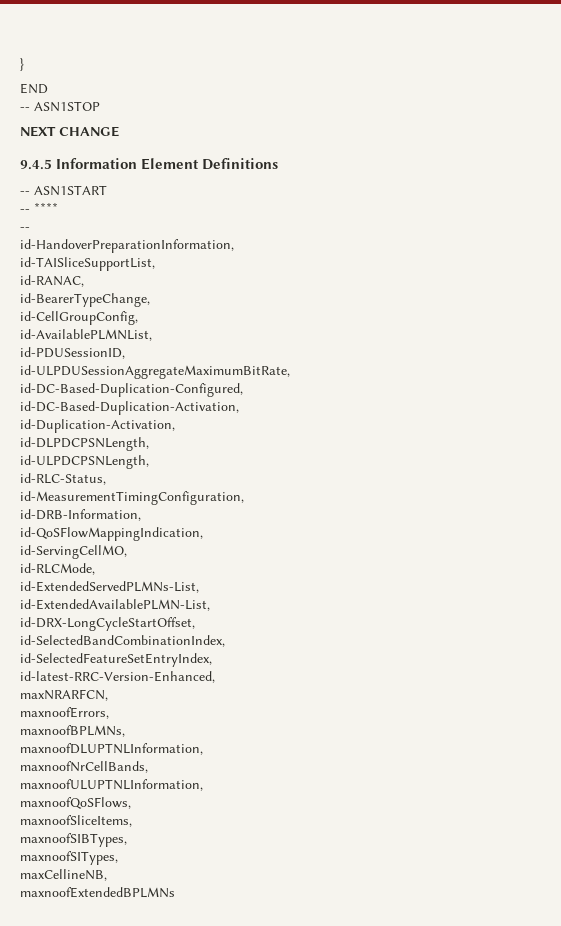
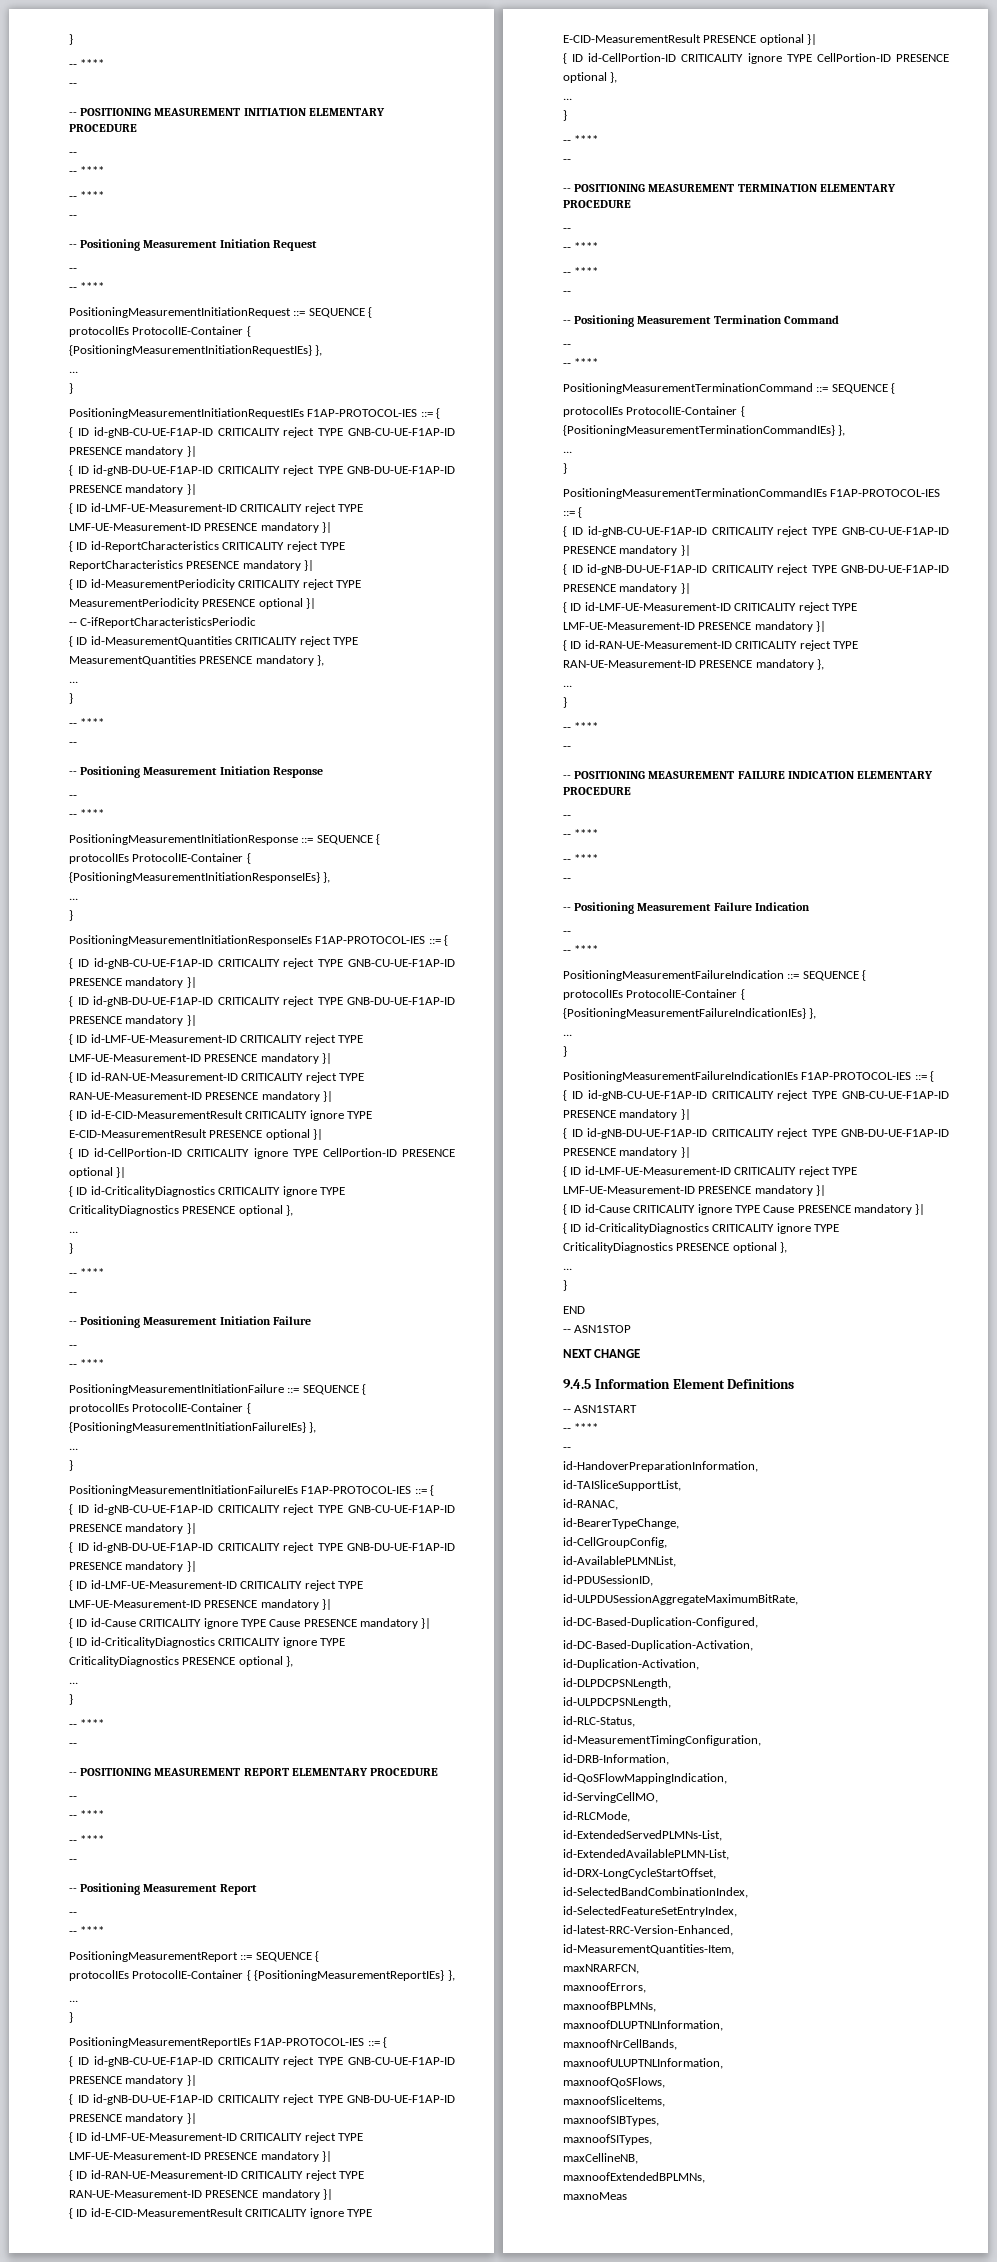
[20,58,24,71] } -> [69,34,73,45] [69,59,105,68] [69,83,77,87] [69,108,385,116] [69,124,137,132] [69,152,77,156] [69,166,105,175] [69,191,105,200] [69,215,77,219] [69,239,317,251] [69,268,77,272] [69,282,105,291] [69,307,373,318] [69,326,251,337] [69,345,323,356] [69,371,78,373] [69,383,73,394] [69,408,441,419] [69,427,455,438] [69,446,197,457] [69,465,455,476] [69,484,197,495] [69,503,363,514] [69,522,333,533] [69,541,345,552] [69,560,315,571] [69,579,361,590] [69,598,317,609] [69,617,257,628] [69,636,358,647] [69,655,325,666] [69,681,78,683] [69,693,73,704] [69,718,105,727] [69,742,77,746] [69,766,323,778] [69,795,77,799] [69,809,105,818] [69,834,381,845] [69,853,251,864] [69,872,331,883] [69,898,78,900] [69,910,73,921] [69,935,449,946] [69,958,455,969] [69,977,197,988] [69,996,455,1007] [69,1015,197,1026] [69,1034,363,1045] [69,1053,333,1064] [69,1072,364,1083] [69,1091,334,1102] [69,1110,372,1121] [69,1129,324,1140] [69,1148,455,1159] [69,1167,127,1178] [69,1186,345,1197] [69,1205,294,1216] [69,1231,78,1233] [69,1243,73,1254] [69,1268,105,1277] [69,1292,77,1296] [69,1316,311,1328] [69,1345,77,1349] [69,1359,105,1368] [69,1384,367,1395] [69,1403,251,1414] [69,1422,317,1433] [69,1448,78,1450] [69,1460,73,1471] [69,1485,435,1496] [69,1504,455,1515] [69,1523,197,1534] [69,1542,455,1553] [69,1561,197,1572] [69,1580,363,1591] [69,1599,333,1610] [69,1618,432,1629] [69,1637,345,1648] [69,1656,294,1667] [69,1682,78,1684] [69,1694,73,1705] [69,1719,105,1728] [69,1743,77,1747] [69,1768,439,1776] [69,1796,77,1800] [69,1810,105,1819] [69,1835,105,1844] [69,1859,77,1863] [69,1883,257,1895] [69,1912,77,1916] [69,1926,105,1935] [69,1951,320,1962] [69,1970,455,1981] [69,2000,78,2002] [69,2012,73,2023] [69,2037,388,2048] [69,2056,455,2067] [69,2075,197,2086] [69,2094,455,2105] [69,2113,197,2124] [69,2132,363,2143] [69,2151,333,2162] [69,2170,364,2181] [69,2189,334,2200] [69,2208,372,2219] [563,34,818,45] [563,53,949,64] [563,72,618,83] [563,98,572,100] [563,110,567,121] [563,135,599,144] [563,159,571,163] [563,184,896,192] [563,200,631,208] [563,228,571,232] [563,242,599,251] [563,267,599,276] [563,291,571,295] [563,315,839,327] [563,344,571,348] [563,358,599,367] [563,383,896,394] [563,406,745,417] [563,425,846,436] [563,451,572,453] [563,463,567,474] [563,488,941,499] [563,507,583,518] [563,526,949,537] [563,545,691,556] [563,564,949,575] [563,583,691,594] [563,602,857,613] [563,621,827,632] [563,640,858,651] [563,659,825,670] [563,685,572,687] [563,697,567,708] [563,722,599,731] [563,746,571,750] [563,771,934,779] [563,787,631,795] [563,815,571,819] [563,829,599,838] [563,854,599,863] [563,878,571,882] [563,902,810,914] [563,931,571,935] [563,945,599,954] [563,970,867,981] [563,989,745,1000] [563,1008,817,1019] [563,1034,572,1036] [563,1046,567,1057] [563,1071,935,1082] [563,1090,949,1101] [563,1109,691,1120] [563,1128,949,1139] [563,1147,691,1158] [563,1166,857,1177] [563,1185,827,1196] [563,1204,926,1215] [563,1223,839,1234] [563,1242,788,1253] [563,1268,572,1270] [563,1280,567,1291] } // -- **** // -- // -- POSITIONING MEASUREMENT INITIATION ELEMENTARY PROCEDURE // -- // -- **** // -- **** // -- // -- Positioning Measurement Initiation Request // -- // -- **** // PositioningMeasurementInitiationRequest ::= SEQUENCE { // protocolIEs ProtocolIE-Container { {PositioningMeasurementInitiationRequestIEs} }, // ... // } // PositioningMeasurementInitiationRequestIEs F1AP-PROTOCOL-IES ::= { // { ID id-gNB-CU-UE-F1AP-ID CRITICALITY reject TYPE GNB-CU-UE-F1AP-ID PRESENCE mandatory }| // { ID id-gNB-DU-UE-F1AP-ID CRITICALITY reject TYPE GNB-DU-UE-F1AP-ID PRESENCE mandatory }| // { ID id-LMF-UE-Measurement-ID CRITICALITY reject TYPE LMF-UE-Measurement-ID PRESENCE mandatory }| // { ID id-ReportCharacteristics CRITICALITY reject TYPE ReportCharacteristics PRESENCE mandatory }| // { ID id-MeasurementPeriodicity CRITICALITY reject TYPE MeasurementPeriodicity PRESENCE optional }| // -- C-ifReportCharacteristicsPeriodic // { ID id-MeasurementQuantities CRITICALITY reject TYPE MeasurementQuantities PRESENCE mandatory }, // ... // } // -- **** // -- // -- Positioning Measurement Initiation Response // -- // -- **** // PositioningMeasurementInitiationResponse ::= SEQUENCE { // protocolIEs ProtocolIE-Container { {PositioningMeasurementInitiationResponseIEs} }, // ... // } // PositioningMeasurementInitiationResponseIEs F1AP-PROTOCOL-IES ::= { // { ID id-gNB-CU-UE-F1AP-ID CRITICALITY reject TYPE GNB-CU-UE-F1AP-ID PRESENCE mandatory }| // { ID id-gNB-DU-UE-F1AP-ID CRITICALITY reject TYPE GNB-DU-UE-F1AP-ID PRESENCE mandatory }| // { ID id-LMF-UE-Measurement-ID CRITICALITY reject TYPE LMF-UE-Measurement-ID PRESENCE mandatory }| // { ID id-RAN-UE-Measurement-ID CRITICALITY reject TYPE RAN-UE-Measurement-ID PRESENCE mandatory }| // { ID id-E-CID-MeasurementResult CRITICALITY ignore TYPE E-CID-MeasurementResult PRESENCE optional }| // { ID id-CellPortion-ID CRITICALITY ignore TYPE CellPortion-ID PRESENCE optional }| // { ID id-CriticalityDiagnostics CRITICALITY ignore TYPE CriticalityDiagnostics PRESENCE optional }, // ... // } // -- **** // -- // -- Positioning Measurement Initiation Failure // -- // -- **** // PositioningMeasurementInitiationFailure ::= SEQUENCE { // protocolIEs ProtocolIE-Container { {PositioningMeasurementInitiationFailureIEs} }, // ... // } // PositioningMeasurementInitiationFailureIEs F1AP-PROTOCOL-IES ::= { // { ID id-gNB-CU-UE-F1AP-ID CRITICALITY reject TYPE GNB-CU-UE-F1AP-ID PRESENCE mandatory }| // { ID id-gNB-DU-UE-F1AP-ID CRITICALITY reject TYPE GNB-DU-UE-F1AP-ID PRESENCE mandatory }| // { ID id-LMF-UE-Measurement-ID CRITICALITY reject TYPE LMF-UE-Measurement-ID PRESENCE mandatory }| // { ID id-Cause CRITICALITY ignore TYPE Cause PRESENCE mandatory }| // { ID id-CriticalityDiagnostics CRITICALITY ignore TYPE CriticalityDiagnostics PRESENCE optional }, // ... // } // -- **** // -- // -- POSITIONING MEASUREMENT REPORT ELEMENTARY PROCEDURE // -- // -- **** // -- **** // -- // -- Positioning Measurement Report // -- // -- **** // PositioningMeasurementReport ::= SEQUENCE { // protocolIEs ProtocolIE-Container { {PositioningMeasurementReportIEs} }, // ... // } // PositioningMeasurementReportIEs F1AP-PROTOCOL-IES ::= { // { ID id-gNB-CU-UE-F1AP-ID CRITICALITY reject TYPE GNB-CU-UE-F1AP-ID PRESENCE mandatory }| // { ID id-gNB-DU-UE-F1AP-ID CRITICALITY reject TYPE GNB-DU-UE-F1AP-ID PRESENCE mandatory }| // { ID id-LMF-UE-Measurement-ID CRITICALITY reject TYPE LMF-UE-Measurement-ID PRESENCE mandatory }| // { ID id-RAN-UE-Measurement-ID CRITICALITY reject TYPE RAN-UE-Measurement-ID PRESENCE mandatory }| // { ID id-E-CID-MeasurementResult CRITICALITY ignore TYPE E-CID-MeasurementResult PRESENCE optional }| // { ID id-CellPortion-ID CRITICALITY ignore TYPE CellPortion-ID PRESENCE optional }, // ... // } // -- **** // -- // -- POSITIONING MEASUREMENT TERMINATION ELEMENTARY PROCEDURE // -- // -- **** // -- **** // -- // -- Positioning Measurement Termination Command // -- // -- **** // PositioningMeasurementTerminationCommand ::= SEQUENCE { // protocolIEs ProtocolIE-Container { {PositioningMeasurementTerminationCommandIEs} }, // ... // } // PositioningMeasurementTerminationCommandIEs F1AP-PROTOCOL-IES ::= { // { ID id-gNB-CU-UE-F1AP-ID CRITICALITY reject TYPE GNB-CU-UE-F1AP-ID PRESENCE mandatory }| // { ID id-gNB-DU-UE-F1AP-ID CRITICALITY reject TYPE GNB-DU-UE-F1AP-ID PRESENCE mandatory }| // { ID id-LMF-UE-Measurement-ID CRITICALITY reject TYPE LMF-UE-Measurement-ID PRESENCE mandatory }| // { ID id-RAN-UE-Measurement-ID CRITICALITY reject TYPE RAN-UE-Measurement-ID PRESENCE mandatory }, // ... // } // -- **** // -- // -- POSITIONING MEASUREMENT FAILURE INDICATION ELEMENTARY PROCEDURE // -- // -- **** // -- **** // -- // -- Positioning Measurement Failure Indication // -- // -- **** // PositioningMeasurementFailureIndication ::= SEQUENCE { // protocolIEs ProtocolIE-Container { {PositioningMeasurementFailureIndicationIEs} }, // ... // } // PositioningMeasurementFailureIndicationIEs F1AP-PROTOCOL-IES ::= { // { ID id-gNB-CU-UE-F1AP-ID CRITICALITY reject TYPE GNB-CU-UE-F1AP-ID PRESENCE mandatory }| // { ID id-gNB-DU-UE-F1AP-ID CRITICALITY reject TYPE GNB-DU-UE-F1AP-ID PRESENCE mandatory }| // { ID id-LMF-UE-Measurement-ID CRITICALITY reject TYPE LMF-UE-Measurement-ID PRESENCE mandatory }| // { ID id-Cause CRITICALITY ignore TYPE Cause PRESENCE mandatory }| // { ID id-CriticalityDiagnostics CRITICALITY ignore TYPE CriticalityDiagnostics PRESENCE optional }, // ... // }
(215, 677) none -> [563,1944,734,1955] // id-MeasurementQuantities-Item,
[20,887,175,898] maxnoofExtendedBPLMNs -> [563,2172,705,2183] [563,2192,627,2200] maxnoofExtendedBPLMNs, // maxnoMeas

